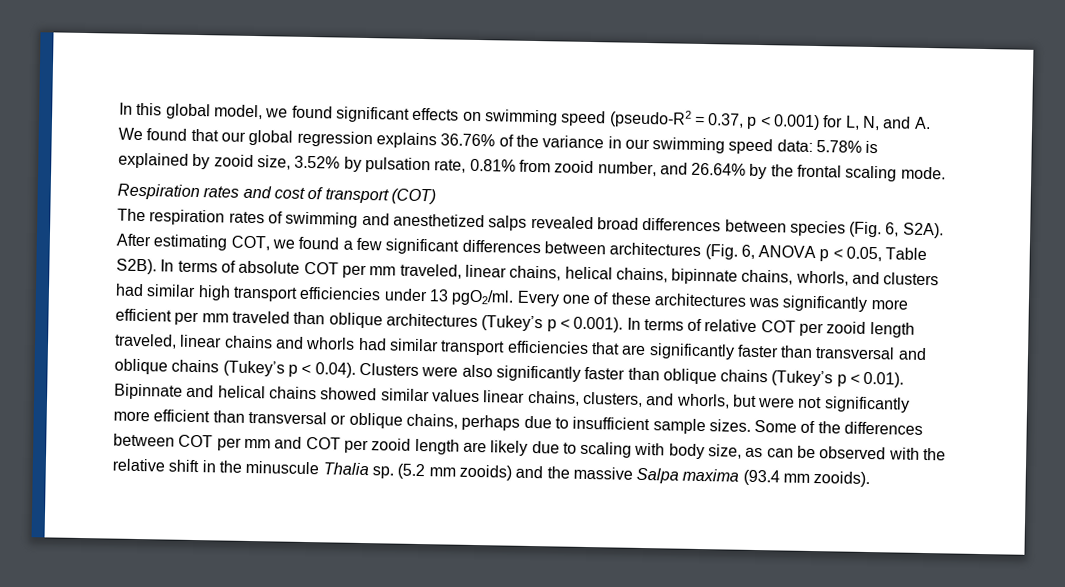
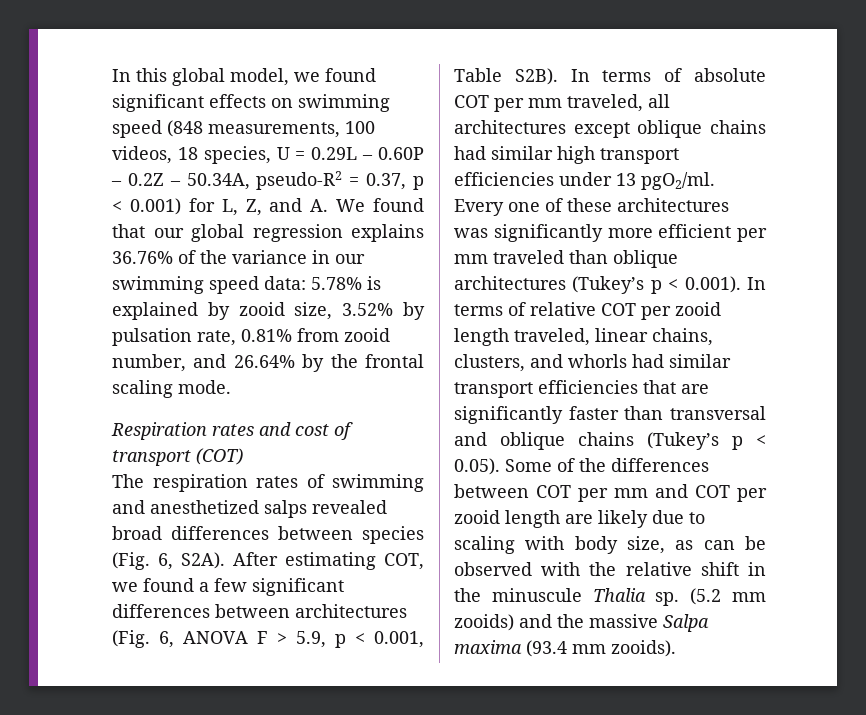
[608,109,692,128] (pseudo-R2 -> [167,120,375,138] [112,146,424,164] [111,171,343,190] (848 measurements, 100 videos, 18 species, U = 0.29L – 0.60P – 0.2Z – 50.34A, pseudo-R2
[862,115,881,131] N, -> [245,199,262,216] Z,
[819,246,883,262] p < 0.05, -> [257,631,424,648] F > 5.9, p < 0.001,
[464,264,940,286] linear chains, helical chains, bipinnate chains, whorls, and clusters -> [648,94,670,108] [454,120,766,138] all architectures except oblique chains
[223,335,273,349] chains -> [652,328,713,346] [454,354,525,372] chains, clusters,
[314,362,905,388] [114,383,910,413] [113,409,751,435] 0.04). Clusters were also significantly faster than oblique chains (Tukey’s p < 0.01). Bipinnate and helical chains showed similar values linear chains, clusters, and whorls, but were not significantly more efficient than transversal or oblique chains, perhaps due to insufficient sample sizes. -> [454,458,500,475] 0.05).

